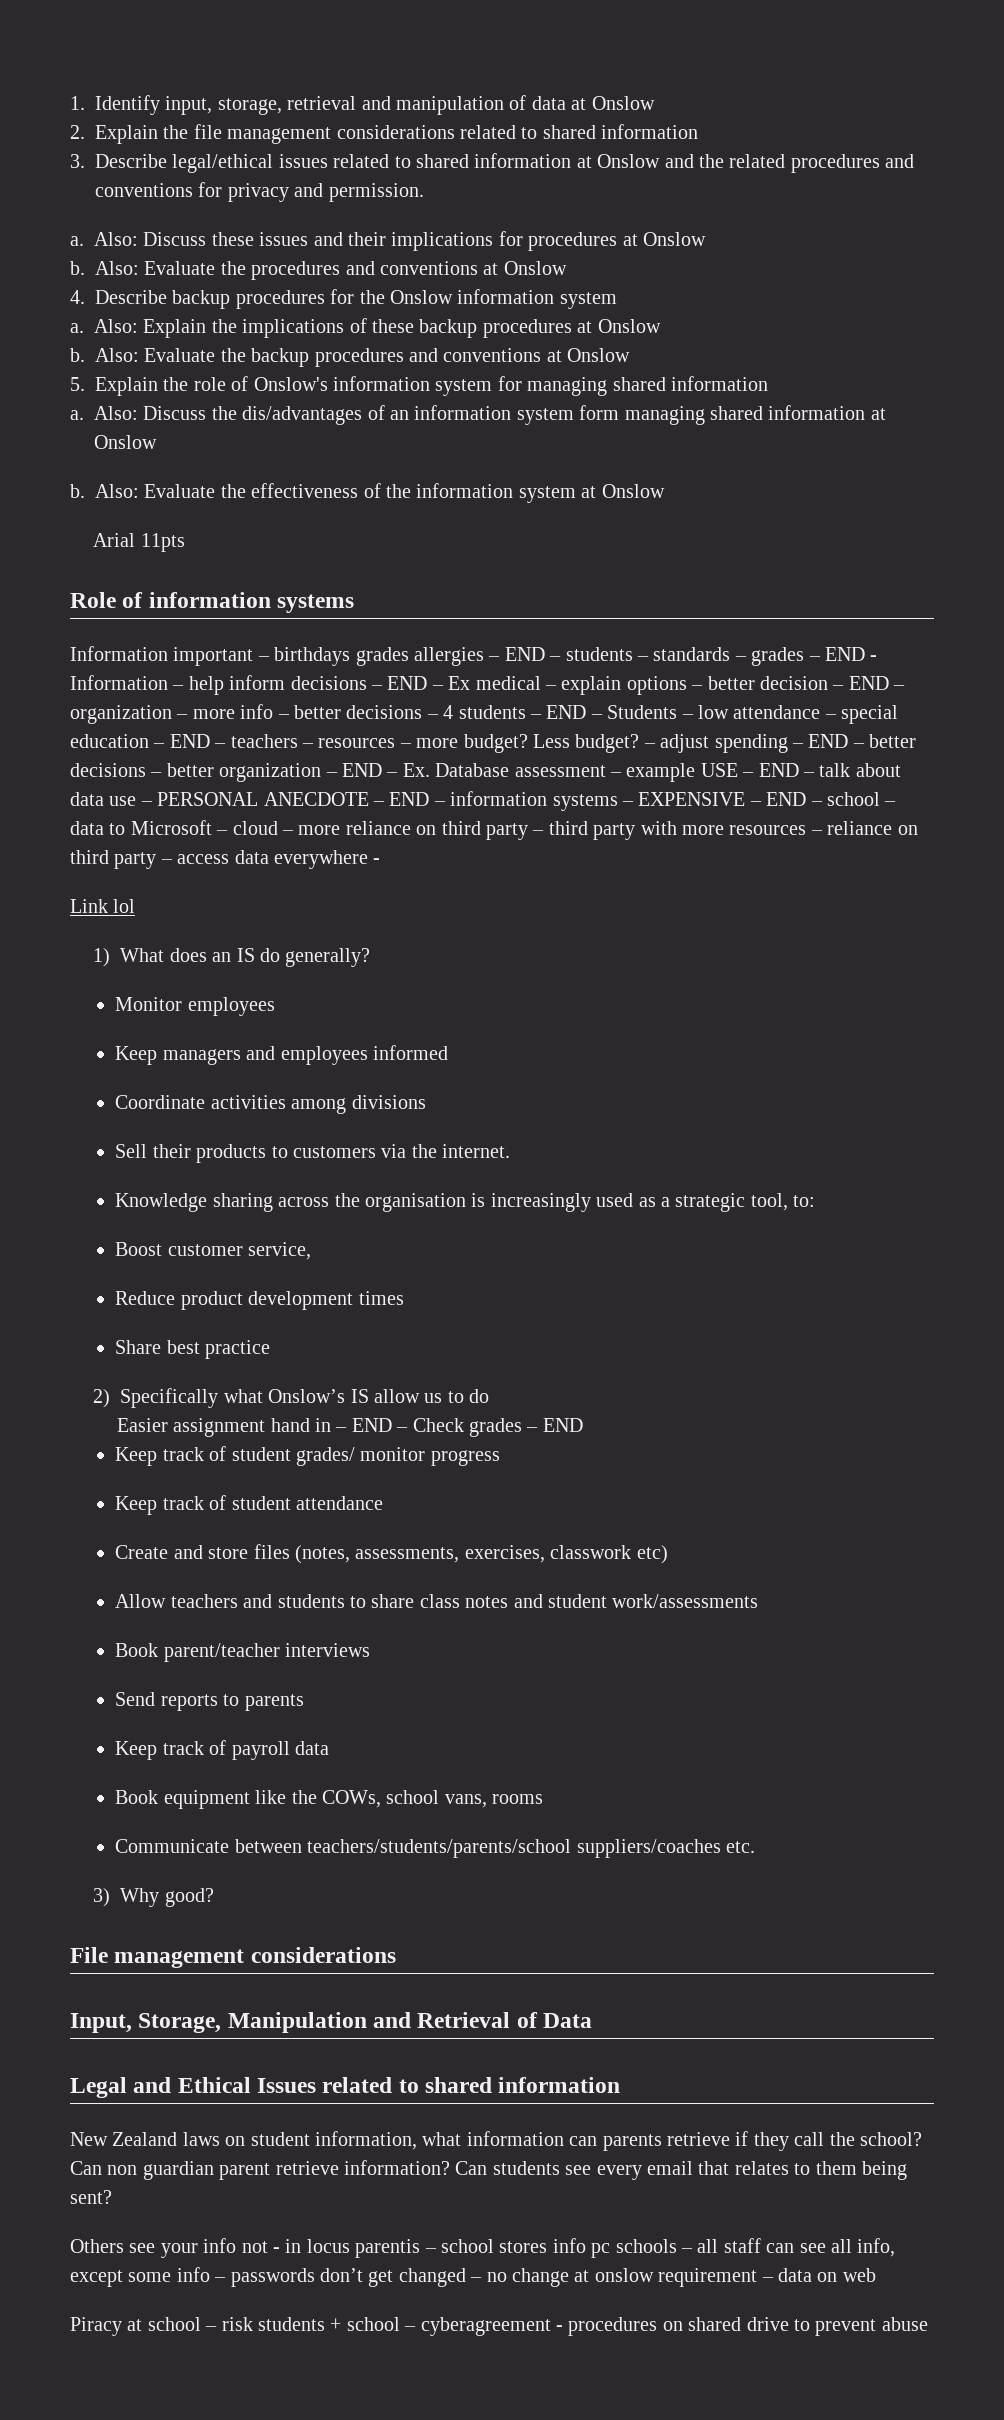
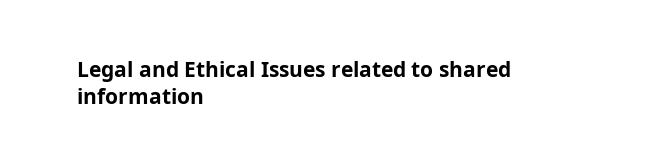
[70,95,655,115] [70,124,699,144] [70,153,915,173] [95,182,424,202] [70,231,706,251] [70,261,567,280] [70,289,617,309] [70,318,661,338] [70,348,631,367] [70,376,768,396] [70,405,886,425] [94,435,157,449] [70,483,665,503] [93,533,185,552] [70,592,355,613] [70,646,878,666] [70,675,906,695] [70,704,899,724] [70,734,917,753] [70,763,901,782] [70,791,897,811] [70,820,918,840] [70,850,381,869] [70,899,136,913] [93,948,371,967] [115,997,275,1016] [115,1045,449,1065] [115,1095,426,1114] [115,1144,511,1163] [115,1193,816,1212] [115,1242,312,1260] [115,1291,404,1310] [115,1340,271,1359] [93,1388,490,1408] [116,1418,583,1437] [115,1446,500,1466] [115,1495,384,1515] [115,1544,668,1564] [115,1594,759,1608] [115,1643,371,1662] [115,1692,304,1711] [115,1740,330,1760] [115,1790,544,1809] [115,1839,756,1858] [93,1888,214,1907] [70,1947,396,1968] [70,2012,593,2033] 1. Identify input, storage, retrieval and manipulation of data at Onslow // 2. Explain the file management considerations related to shared information // 3. Describe legal/ethical issues related to shared information at Onslow and the related procedures and conventions for privacy and permission. // a. Also: Discuss these issues and their implications for procedures at Onslow // b. Also: Evaluate the procedures and conventions at Onslow // 4. Describe backup procedures for the Onslow information system // a. Also: Explain the implications of these backup procedures at Onslow // b. Also: Evaluate the backup procedures and conventions at Onslow // 5. Explain the role of Onslow's information system for managing shared information // a. Also: Discuss the dis/advantages of an information system form managing shared information at Onslow // b. Also: Evaluate the effectiveness of the information system at Onslow // Arial 11pts // Role of information systems // Information important – birthdays grades allergies – END – students – standards – grades – END - Information – help inform decisions – END – Ex medical – explain options – better decision – END – organization – more info – better decisions – 4 students – END – Students – low attendance – special education – END – teachers – resources – more budget? Less budget? – adjust spending – END – better decisions – better organization – END – Ex. Database assessment – example USE – END – talk about data use – PERSONAL ANECDOTE – END – information systems – EXPENSIVE – END – school – data to Microsoft – cloud – more reliance on third party – third party with more resources – reliance on third party – access data everywhere - // Link lol // 1) What does an IS do generally? // Monitor employees // Keep managers and employees informed // Coordinate activities among divisions // Sell their products to customers via the internet. // Knowledge sharing across the organisation is increasingly used as a strategic tool, to: // Boost customer service, // Reduce product development times // Share best practice // 2) Specifically what Onslow’s IS allow us to do // Easier assignment hand in – END – Check grades – END // Keep track of student grades/ monitor progress // Keep track of student attendance // Create and store files (notes, assessments, exercises, classwork etc) // Allow teachers and students to share class notes and student work/assessments // Book parent/teacher interviews // Send reports to parents // Keep track of payroll data // Book equipment like the COWs, school vans, rooms // Communicate between teachers/students/parents/school suppliers/coaches etc. // 3) Why good? // File management considerations // Input, Storage, Manipulation and Retrieval of Data // -> (77, 71) none
[70,2131,922,2151] [70,2160,907,2180] [70,2190,112,2204] [70,2238,896,2258] [70,2267,876,2287] [70,2317,928,2336] // New Zealand laws on student information, what information can parents retrieve if they call the school? Can non guardian parent retrieve information? Can students see every email that relates to them being sent? // Others see your info not - in locus parentis – school stores info pc schools – all staff can see all info, except some info – passwords don’t get changed – no change at onslow requirement – data on web // Piracy at school – risk students + school – cyberagreement - procedures on shared drive to prevent abuse -> (204, 96) none

